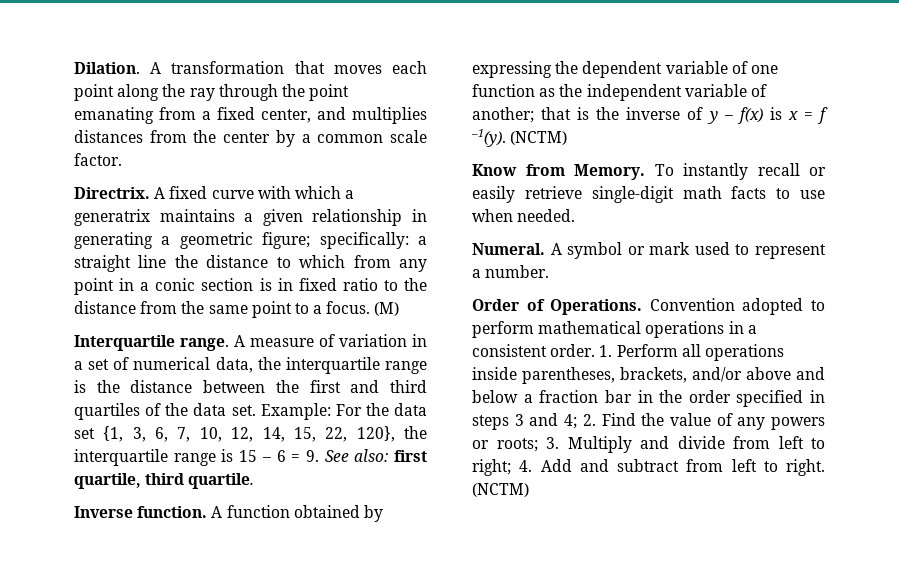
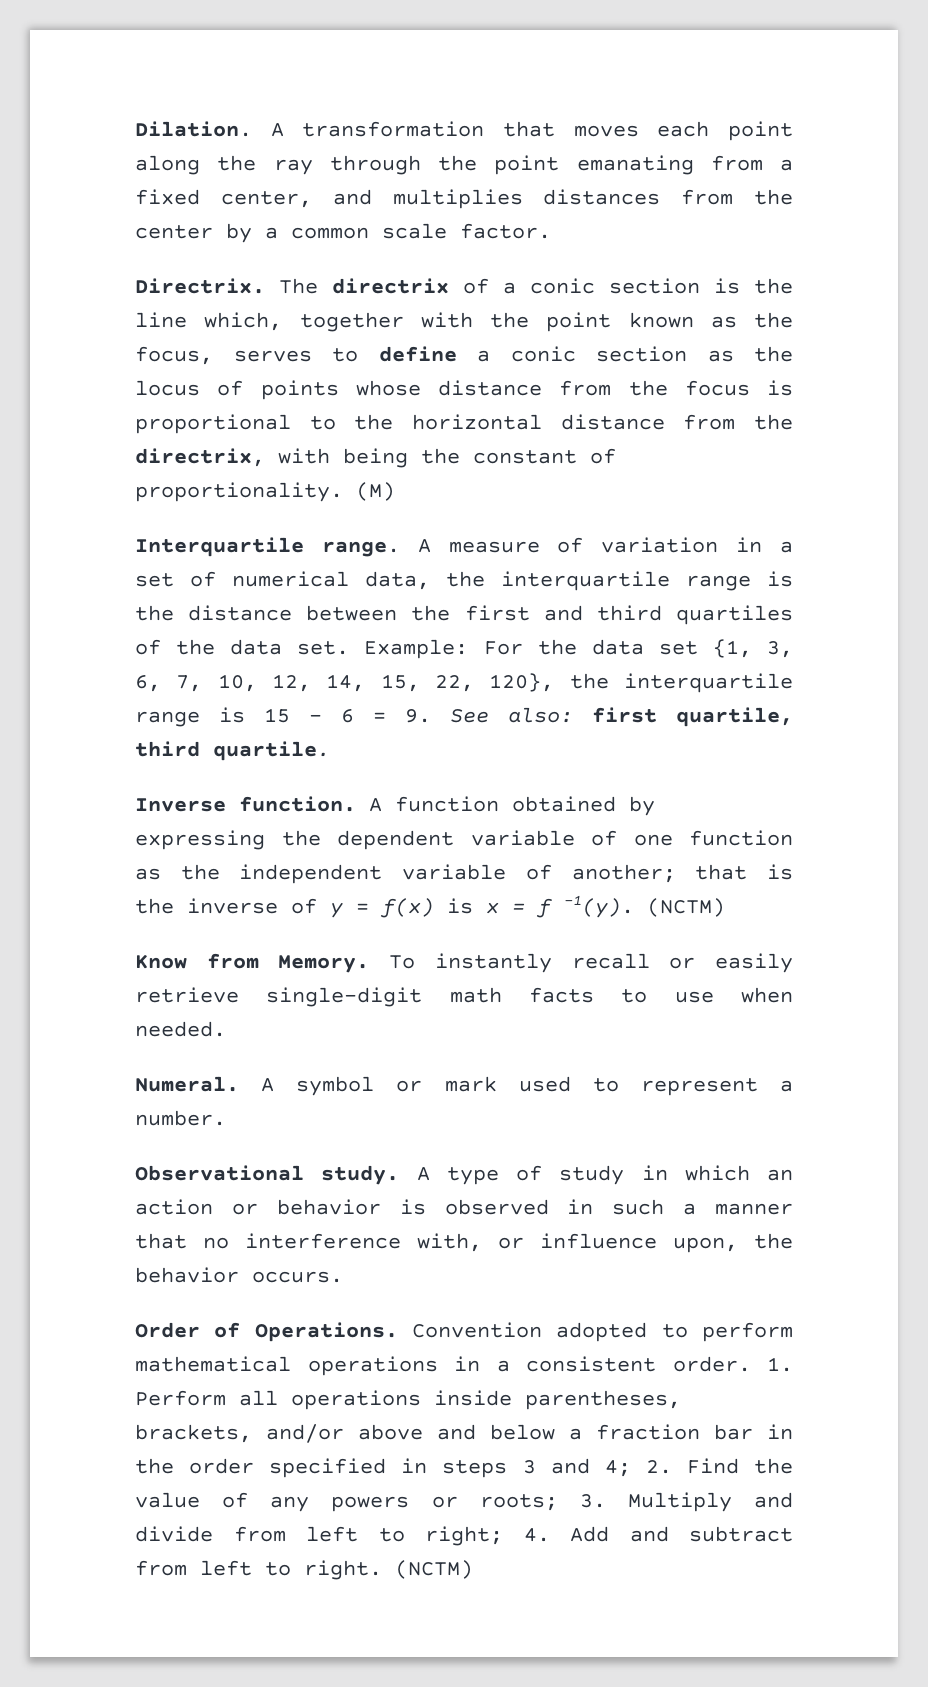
[154,186,355,199] [74,209,427,226] [74,232,427,249] [74,255,427,272] [74,278,427,295] [74,301,371,318] A fixed curve with which a generatrix maintains a given relationship in generating a geometric figure; specifically: a straight line the distance to which from any point in a conic section is in fixed ratio to the distance from the same point to a focus. -> [279,278,793,294] [135,312,793,332] [135,346,793,365] [135,380,793,400] [135,414,793,434] [135,448,616,468] [135,482,343,502] The directrix of a conic section is the line which, together with the point known as the focus, serves to define a conic section as the locus of points whose distance from the focus is proportional to the horizontal distance from the directrix, with being the constant of proportionality.
[723,115,733,120] – -> [356,903,369,913] =
(550, 271) none -> [135,1165,793,1185] [135,1199,793,1215] [135,1233,793,1253] [135,1267,343,1283] // Observational study. A type of study in which an action or behavior is observed in such a manner that no interference with, or influence upon, the behavior occurs.

